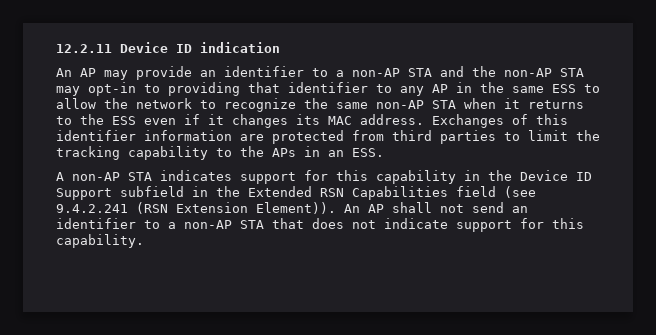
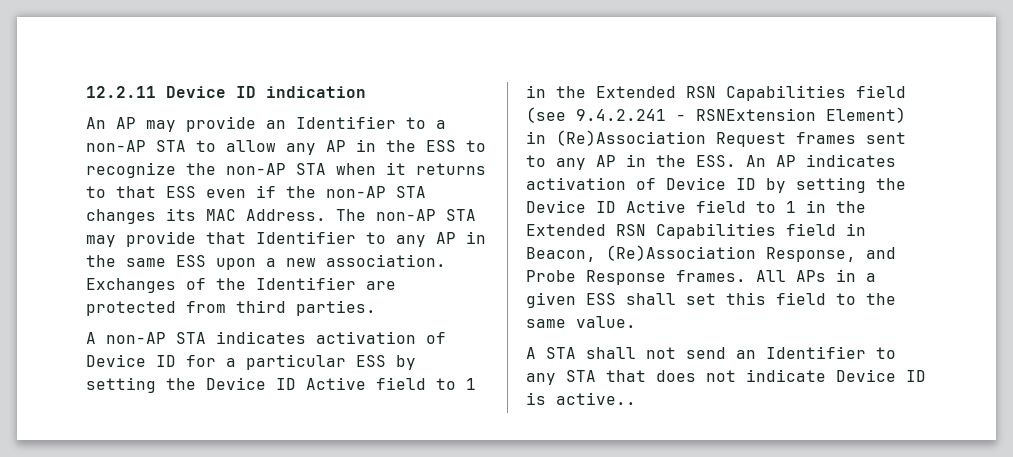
[224,66,584,77] [56,82,368,96] identifier to a non-AP STA and the non-AP STA may opt-in to providing that identifier -> [296,116,446,129] [86,139,486,155] [86,162,486,178] [86,185,426,198] [86,208,476,224] [86,231,356,247] Identifier to a non-AP STA to allow any AP in the ESS to recognize the non-AP STA when it returns to that ESS even if the non-AP STA changes its MAC Address. The non-AP STA may provide that Identifier
[584,84,600,93] [56,98,584,112] [56,114,568,128] [56,130,600,144] [56,146,384,160] [56,170,592,184] [56,186,184,200] to allow the network to recognize the same non-AP STA when it returns to the ESS even if it changes its MAC address. Exchanges of this identifier information are protected from third parties to limit the tracking capability to the APs in an ESS. // A non-AP STA indicates support for this capability in the Device ID Support subfield -> [216,254,446,270] [86,277,396,293] [86,300,376,316] [86,331,446,344] [86,354,416,370] [86,377,476,393] upon a new association. Exchanges of the Identifier are protected from third parties. // A non-AP STA indicates activation of Device ID for a particular ESS by setting the Device ID Active field to 1
[136,202,528,214] [56,218,232,229] (RSN Extension Element)). An AP shall not send an identifier to a non-AP -> [676,107,906,123] [526,130,906,147] [526,154,896,170] [526,177,906,193] [526,200,866,213] [526,223,866,239] [526,245,896,262] [526,269,876,285] [526,292,896,308] [526,316,636,328] [526,346,896,359] [526,373,556,385] - RSNExtension Element) in (Re)Association Request frames sent to any AP in the ESS. An AP indicates activation of Device ID by setting the Device ID Active field to 1 in the Extended RSN Capabilities field in Beacon, (Re)Association Response, and Probe Response frames. All APs in a given ESS shall set this field to the same value. // A STA shall not send an Identifier to any
[456,218,584,232] [56,234,144,248] support for this capability. -> [836,369,926,382] [526,392,636,405] Device ID is active..

